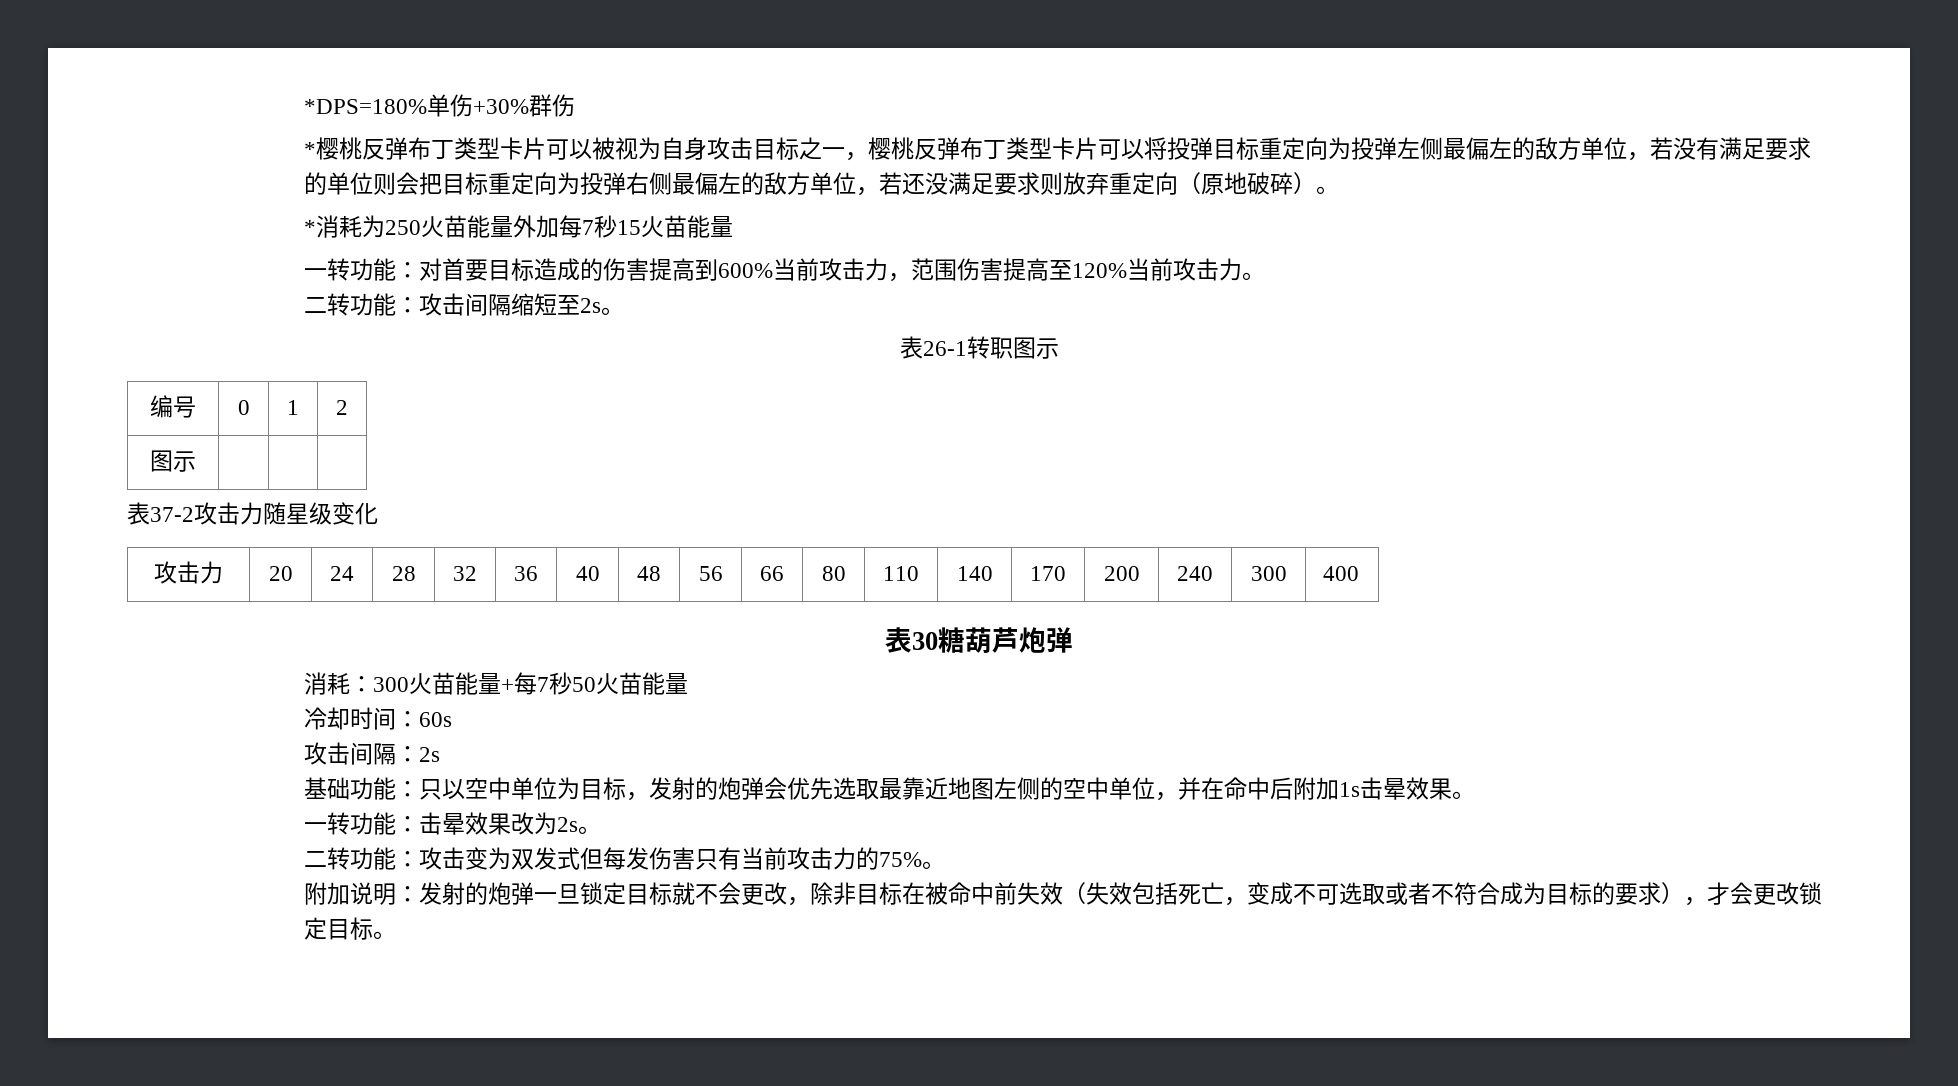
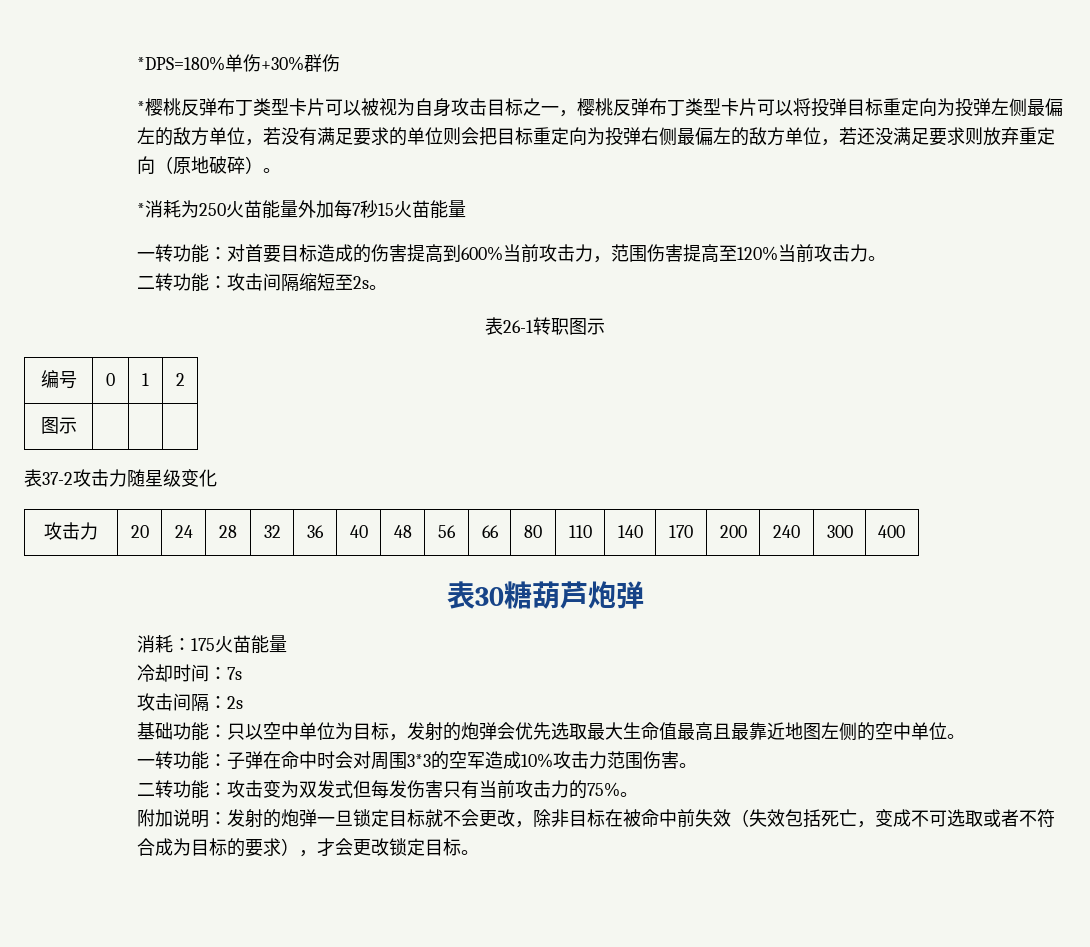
[372,672,596,695] 300火苗能量+每7秒50 -> [191,638,216,651] 175
[418,712,452,727] 60s -> [227,667,243,680] 7s
(902, 789) none -> [605,722,750,741] 大生命值最高且最
[1154,777,1475,801] [303,812,578,835] ，并在命中后附加1s击晕效果。 // 一转功能：击晕效果改为2s -> [947,734,966,739] [137,751,680,770] 。 // 一转功能：子弹在命中时会对周围3*3的空军造成10%攻击力范围伤害

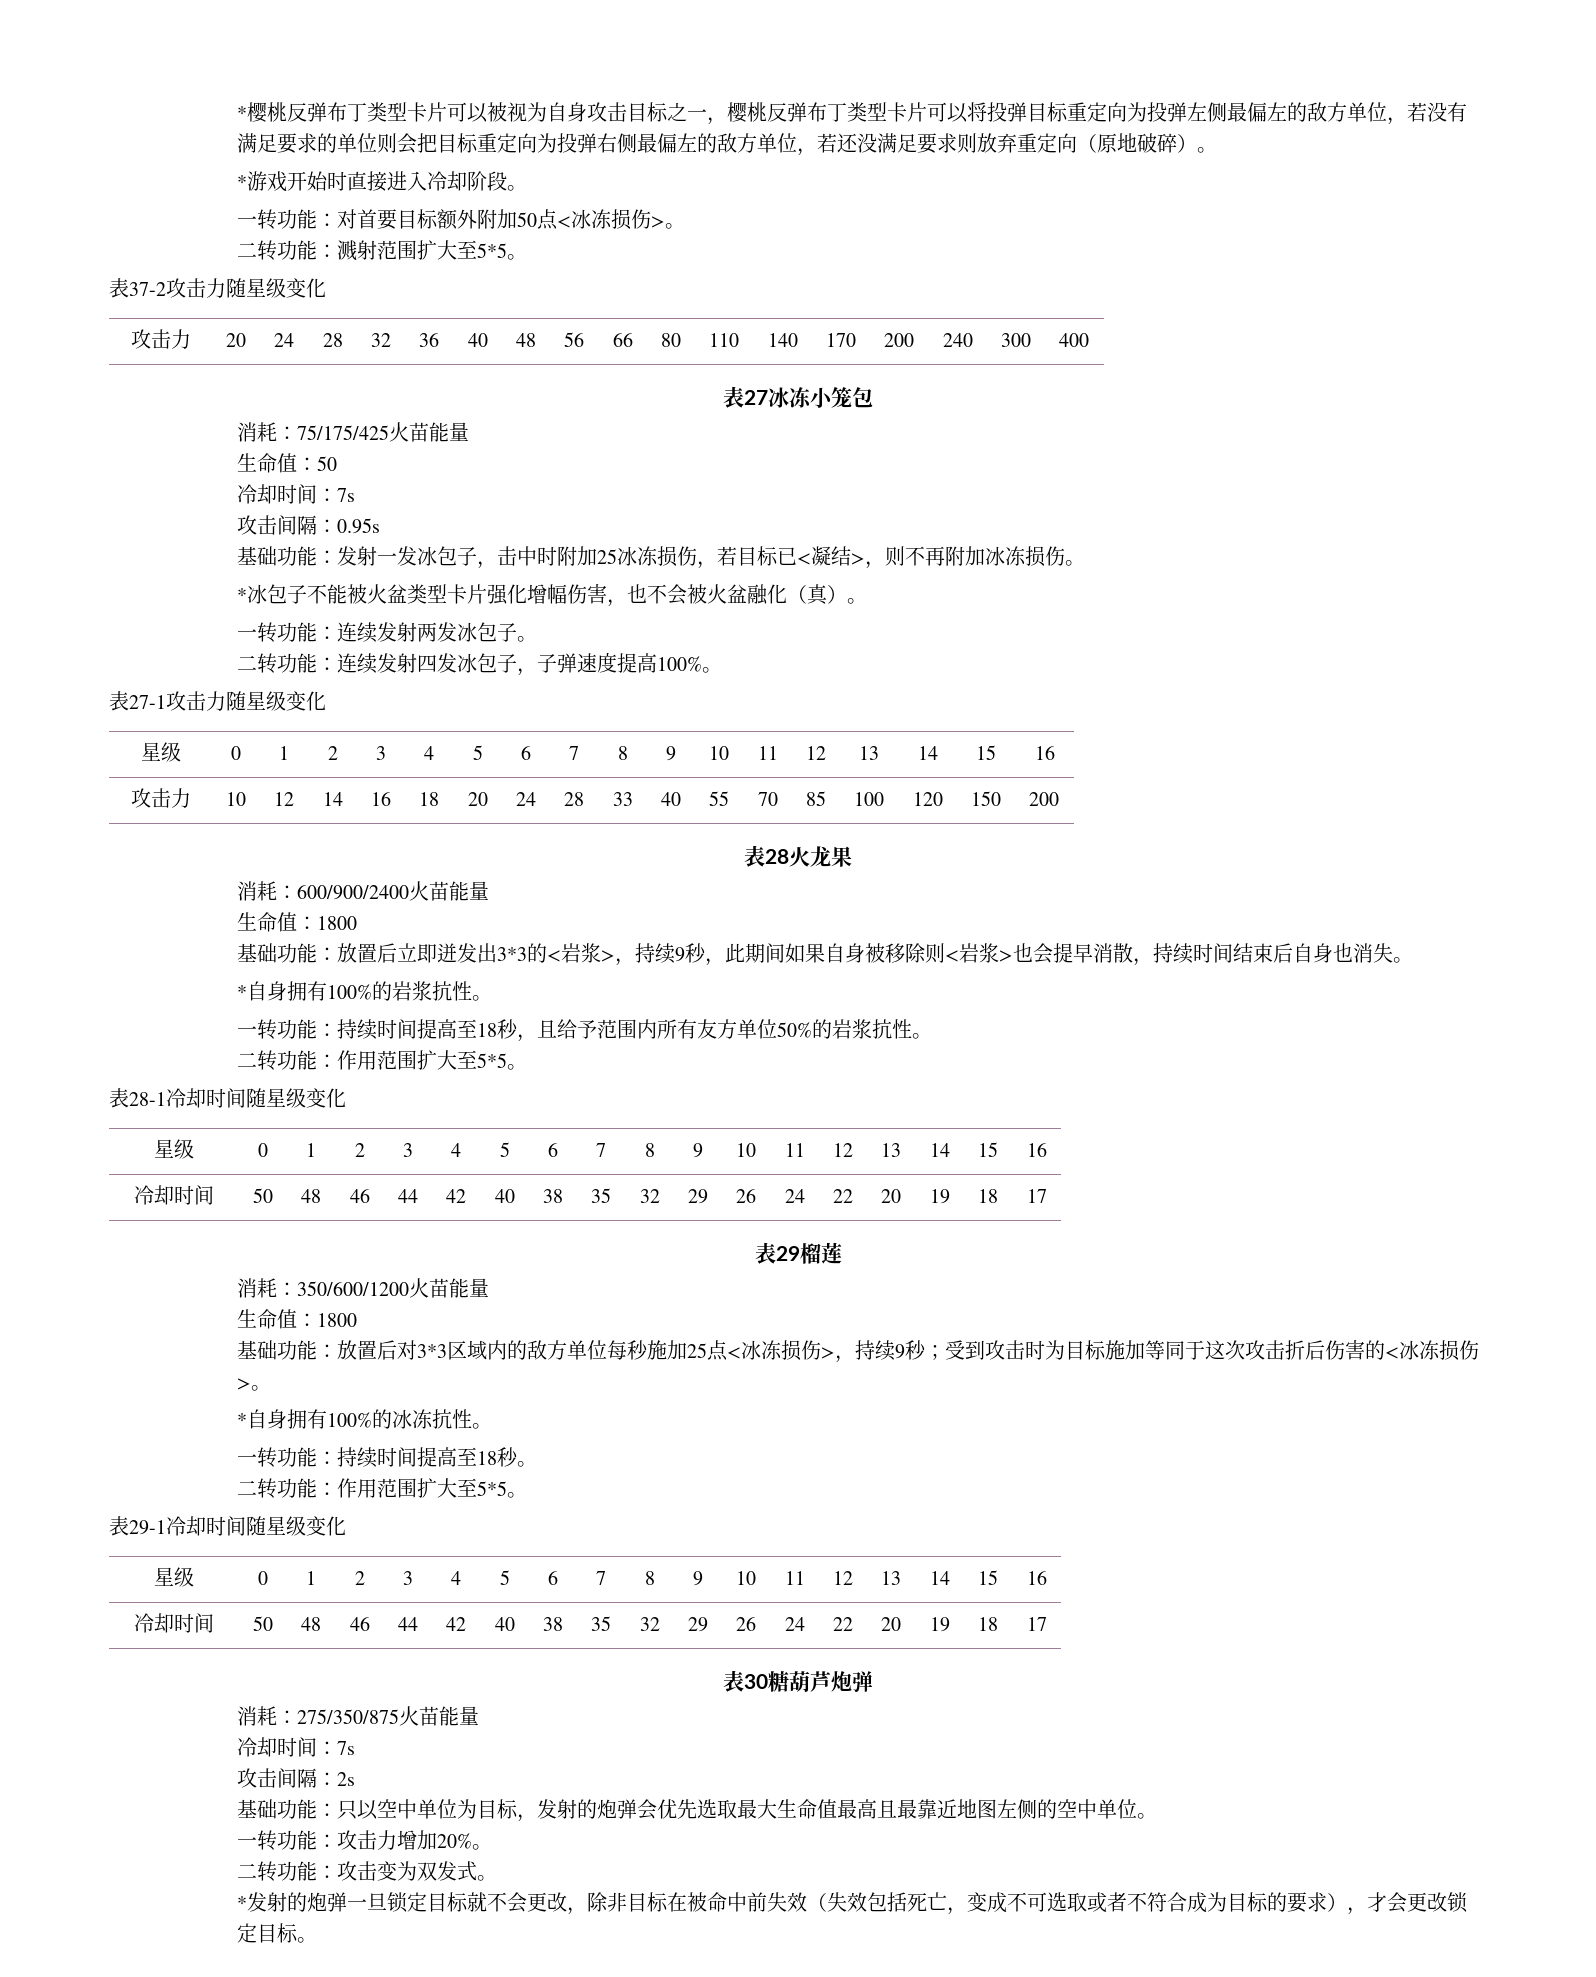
[137,54,341,72] *DPS=180%单伤+30%群伤 // -> (237, 113) none
[145,200,467,219] 消耗为250火苗能量外加每7秒15火苗能量 -> [247,171,528,192] 游戏开始时直接进入冷却阶段。
[317,244,887,263] [137,273,388,292] [485,317,605,335] [40,370,77,389] [106,373,115,386] [142,373,149,386] [175,373,185,386] [40,417,77,434] 造成的伤害提高到600%当前攻击力，范围伤害提高至120%当前攻击力。 // 二转功能：攻击间隔缩短至2s。 // 表26-1转职图示 // 编号 | 0 | 1 | 2 // 图示 | | | -> [437,209,686,230] [237,240,528,261] 额外附加50点<冰冻损伤>。 // 二转功能：溅射范围扩大至5*5。
(905, 531) none -> [723,386,873,408] [237,422,470,442] [237,453,338,473] [237,484,356,504] [237,515,381,535] [237,546,1086,569] [237,584,868,607] [237,622,538,643] [237,652,723,676] [109,691,326,711] [140,742,181,762] [230,746,241,760] [279,746,289,760] [327,746,338,760] [375,746,386,760] [424,746,434,760] [472,745,483,760] [520,745,531,760] [569,746,579,760] [617,746,628,760] [665,746,676,761] [709,746,729,760] [757,746,778,760] [805,746,826,760] [859,746,879,760] [917,746,938,760] [976,745,996,760] [1034,745,1055,760] [130,788,191,808] [225,792,246,806] [274,792,294,806] [322,792,343,806] [370,791,391,806] [419,792,439,806] [467,792,488,806] [515,792,536,806] [564,792,584,806] [612,792,633,806] [660,792,681,806] [709,791,729,806] [757,792,778,806] [805,791,826,806] [854,792,884,806] [912,792,943,806] [971,791,1001,806] [1028,792,1059,806] [744,845,852,867] [237,881,490,901] [237,912,358,932] [237,943,1414,966] [237,981,493,1001] [237,1019,933,1042] [237,1050,528,1071] [109,1088,346,1108] [154,1139,194,1159] [257,1143,268,1157] [306,1143,316,1157] [354,1143,365,1157] [402,1143,413,1157] [451,1143,461,1157] [499,1142,510,1157] [547,1142,558,1157] [596,1143,606,1157] [644,1143,655,1157] [692,1143,703,1158] [736,1143,756,1157] [784,1143,805,1157] [832,1143,853,1157] [881,1143,901,1157] [929,1143,950,1157] [978,1142,998,1157] [1026,1142,1047,1157] [134,1185,214,1205] [252,1188,273,1203] [301,1189,321,1203] [349,1188,370,1203] [397,1189,418,1203] [446,1189,466,1203] [494,1189,515,1203] [542,1189,563,1203] [591,1188,611,1203] [639,1189,660,1203] [687,1189,708,1204] [736,1188,756,1203] [784,1189,805,1203] [832,1189,853,1203] [881,1189,901,1203] [929,1189,950,1204] [978,1189,998,1203] [1026,1189,1047,1203] [754,1242,842,1264] [237,1278,490,1298] [237,1309,358,1329] [237,1340,1480,1363] [237,1378,272,1391] [237,1409,493,1429] [237,1447,538,1468] [237,1478,528,1499] [109,1516,346,1536] [154,1567,194,1587] [257,1571,268,1585] [306,1571,316,1585] [354,1571,365,1585] [402,1571,413,1585] [451,1571,461,1585] [499,1570,510,1585] [547,1570,558,1585] [596,1571,606,1585] [644,1571,655,1585] [692,1571,703,1586] [736,1571,756,1585] [784,1571,805,1585] [832,1571,853,1585] [881,1571,901,1585] [929,1571,950,1585] [978,1570,998,1585] [1026,1570,1047,1585] [134,1613,214,1633] [252,1616,273,1631] [301,1617,321,1631] [349,1616,370,1631] [397,1617,418,1631] [446,1617,466,1631] [494,1617,515,1631] [542,1617,563,1631] [591,1616,611,1631] [639,1617,660,1631] [687,1617,708,1632] [736,1616,756,1631] [784,1617,805,1631] [832,1617,853,1631] [881,1617,901,1631] [929,1617,950,1632] [978,1617,998,1631] [1026,1617,1047,1631] // 表27冰冻小笼包 // 消耗：75/175/425火苗能量 // 生命值：50 // 冷却时间：7s // 攻击间隔：0.95s // 基础功能：发射一发冰包子，击中时附加25冰冻损伤，若目标已<凝结>，则不再附加冰冻损伤。 // *冰包子不能被火盆类型卡片强化增幅伤害，也不会被火盆融化（真）。 // 一转功能：连续发射两发冰包子。 // 二转功能：连续发射四发冰包子，子弹速度提高100%。 // 表27-1攻击力随星级变化 // 星级 | 0 | 1 | 2 | 3 | 4 | 5 | 6 | 7 | 8 | 9 | 10 | 11 | 12 | 13 | 14 | 15 | 16 // 攻击力 | 10 | 12 | 14 | 16 | 18 | 20 | 24 | 28 | 33 | 40 | 55 | 70 | 85 | 100 | 120 | 150 | 200 // 表28火龙果 // 消耗：600/900/2400火苗能量 // 生命值：1800 // 基础功能：放置后立即迸发出3*3的<岩浆>，持续9秒，此期间如果自身被移除则<岩浆>也会提早消散，持续时间结束后自身也消失。 // *自身拥有100%的岩浆抗性。 // 一转功能：持续时间提高至18秒，且给予范围内所有友方单位50%的岩浆抗性。 // 二转功能：作用范围扩大至5*5。 // 表28-1冷却时间随星级变化 // 星级 | 0 | 1 | 2 | 3 | 4 | 5 | 6 | 7 | 8 | 9 | 10 | 11 | 12 | 13 | 14 | 15 | 16 // 冷却时间 | 50 | 48 | 46 | 44 | 42 | 40 | 38 | 35 | 32 | 29 | 26 | 24 | 22 | 20 | 19 | 18 | 17 // 表29榴莲 // 消耗：350/600/1200火苗能量 // 生命值：1800 // 基础功能：放置后对3*3区域内的敌方单位每秒施加25点<冰冻损伤>，持续9秒；受到攻击时为目标施加等同于这次攻击折后伤害的<冰冻损伤>。 // *自身拥有100%的冰冻抗性。 // 一转功能：持续时间提高至18秒。 // 二转功能：作用范围扩大至5*5。 // 表29-1冷却时间随星级变化 // 星级 | 0 | 1 | 2 | 3 | 4 | 5 | 6 | 7 | 8 | 9 | 10 | 11 | 12 | 13 | 14 | 15 | 16 // 冷却时间 | 50 | 48 | 46 | 44 | 42 | 40 | 38 | 35 | 32 | 29 | 26 | 24 | 22 | 20 | 19 | 18 | 17
[191,638,216,651] 175 -> [297,1709,400,1724] 275/350/875
[227,751,680,770] 子弹在命中时会对周围3*3的空军造成10%攻击力范围伤害 -> [337,1830,473,1850] 攻击力增加20%
[353,780,639,799] [137,809,228,828] 但每发伤害只有当前攻击力的75%。 // 附加说明： -> [477,1875,498,1881] [237,1896,248,1910] 。 // *

